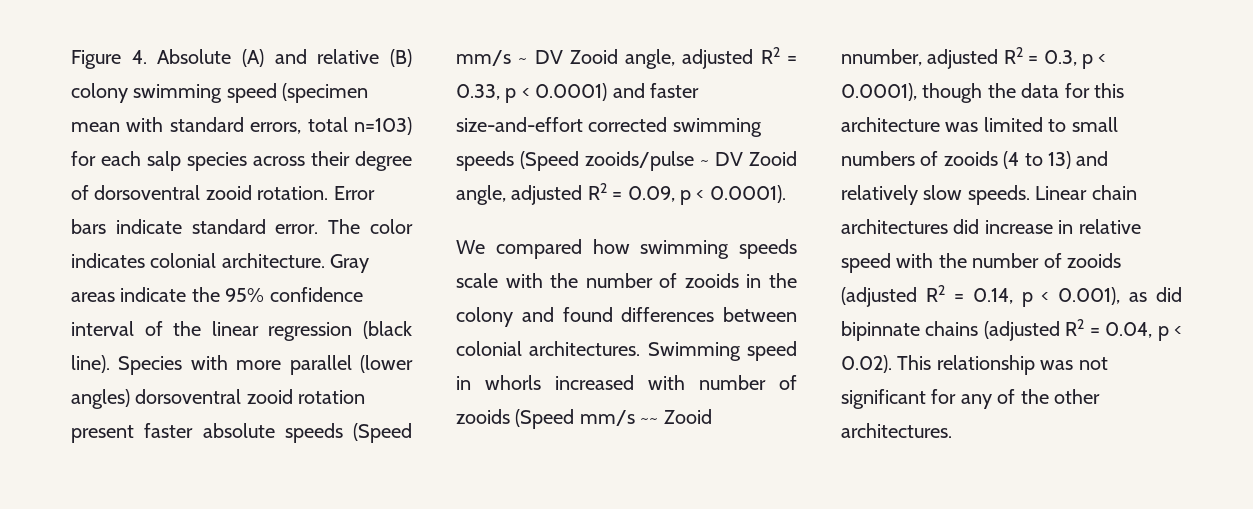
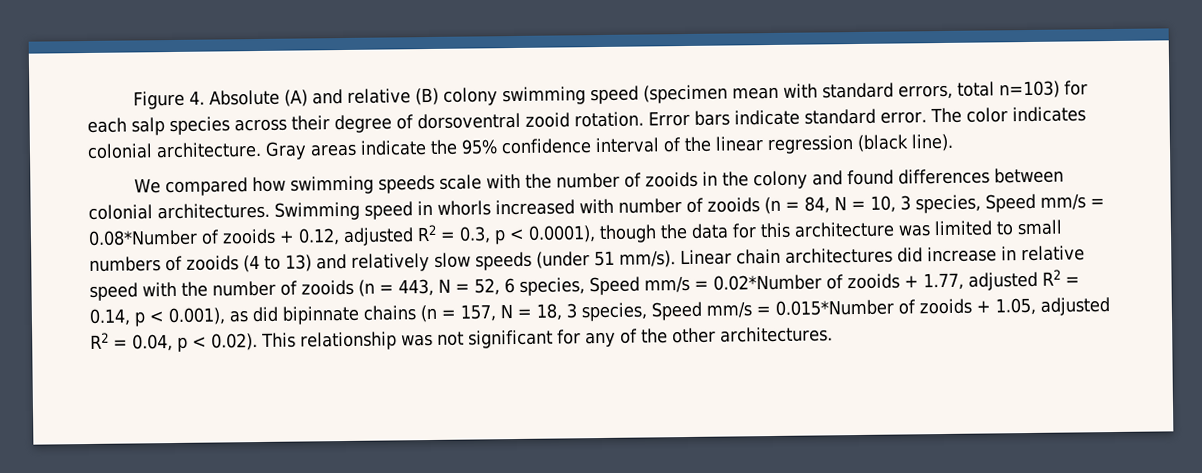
[118,355,413,375] [71,389,366,409] [71,423,412,443] [456,47,797,69] [456,83,699,103] [456,117,762,137] [456,151,797,171] [456,183,786,205] Species with more parallel (lower angles) dorsoventral zooid rotation present faster absolute speeds (Speed mm/s ~ DV Zooid angle, adjusted R2 = 0.33, p < 0.0001) and faster size-and-effort corrected swimming speeds (Speed zooids/pulse ~ DV Zooid angle, adjusted R2 = 0.09, p < 0.0001). -> (954, 142) none
[515,409,712,429] [841,49,922,66] (Speed mm/s ~~ Zooid nnumber, -> [764,193,1105,215] [88,228,340,246] (n = 84, N = 10, 3 species, Speed mm/s = 0.08*Number of zooids + 0.12,
[967,185,1030,205] speeds. -> [475,250,676,271] speeds (under 51 mm/s).
[841,287,917,307] (adjusted -> [358,271,1038,297] (n = 443, N = 52, 6 species, Speed mm/s = 0.02*Number of zooids + 1.77, adjusted
[983,321,1060,341] (adjusted -> [420,297,1110,323] (n = 157, N = 18, 3 species, Speed mm/s = 0.015*Number of zooids + 1.05, adjusted

